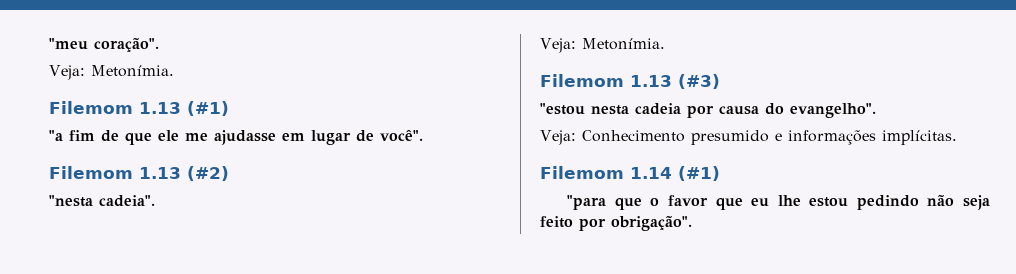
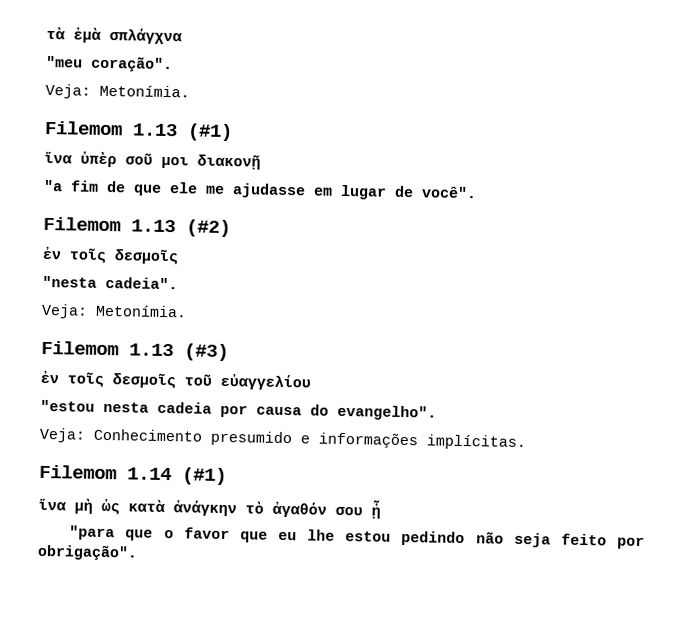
(49, 44) none -> [46,26,182,45] τὰ ἐμὰ σπλάγχνα //
(229, 108) none -> [44,150,261,170] // ἵνα ὑπὲρ σοῦ μοι διακονῇ
(229, 173) none -> [42,245,179,265] // ἐν τοῖς δεσμοῖς
(720, 81) none -> [40,369,311,391] // ἐν τοῖς δεσμοῖς τοῦ εὐαγγελίου
(720, 173) none -> [38,497,381,519] // ἵνα μὴ ὡς κατὰ ἀνάγκην τὸ ἀγαθόν σου ᾖ

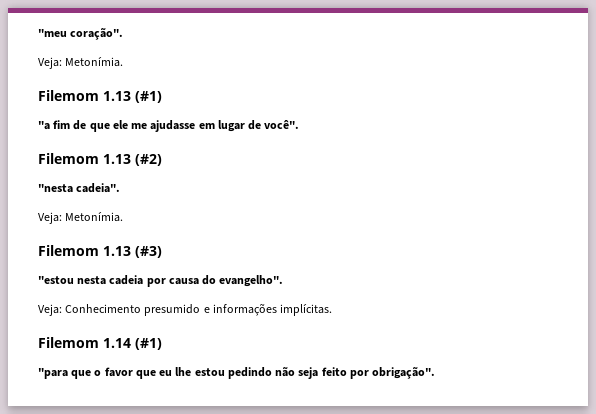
[46,26,182,45] τὰ ἐμὰ σπλάγχνα // -> (38, 33) none
[44,150,261,170] // ἵνα ὑπὲρ σοῦ μοι διακονῇ -> (162, 97) none
[42,245,179,265] // ἐν τοῖς δεσμοῖς -> (162, 160) none
[40,369,311,391] // ἐν τοῖς δεσμοῖς τοῦ εὐαγγελίου -> (162, 252) none
[38,497,381,519] // ἵνα μὴ ὡς κατὰ ἀνάγκην τὸ ἀγαθόν σου ᾖ -> (162, 344) none

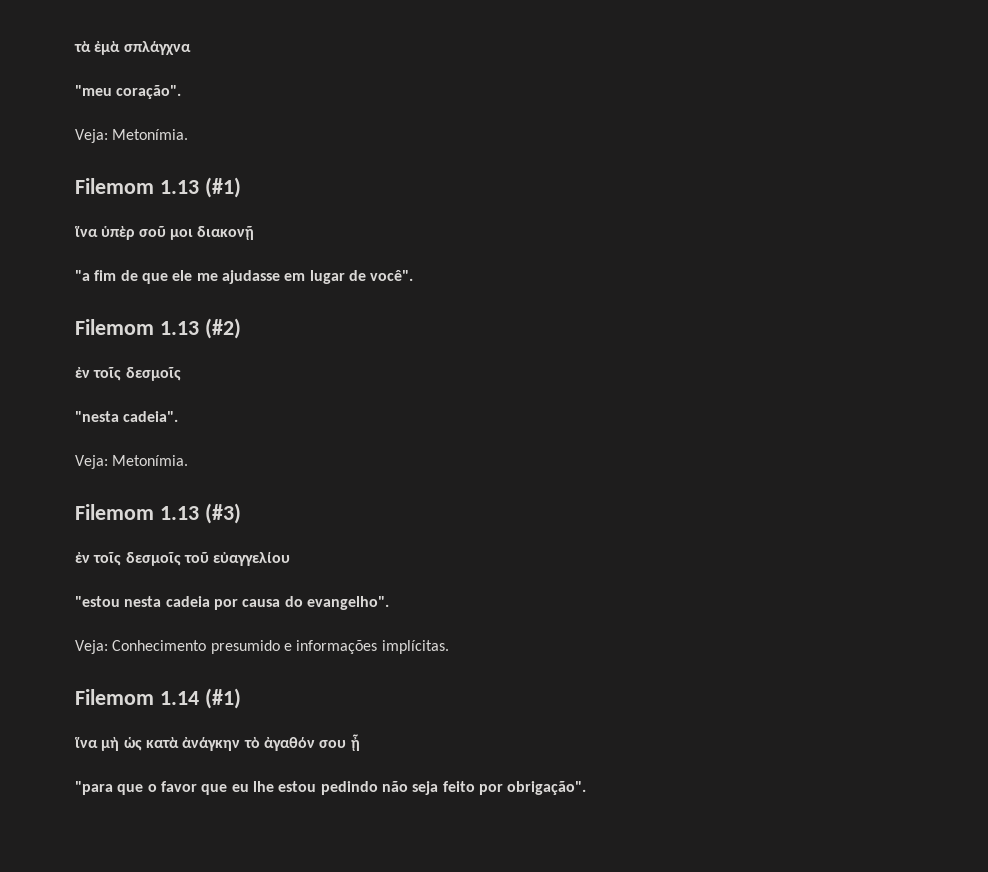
(38, 33) none -> [74,41,191,55] τὰ ἐμὰ σπλάγχνα //
(162, 97) none -> [74,226,255,240] // ἵνα ὑπὲρ σοῦ μοι διακονῇ
(162, 160) none -> [75,367,181,381] // ἐν τοῖς δεσμοῖς
(162, 252) none -> [75,552,291,566] // ἐν τοῖς δεσμοῖς τοῦ εὐαγγελίου
(162, 344) none -> [74,734,360,751] // ἵνα μὴ ὡς κατὰ ἀνάγκην τὸ ἀγαθόν σου ᾖ

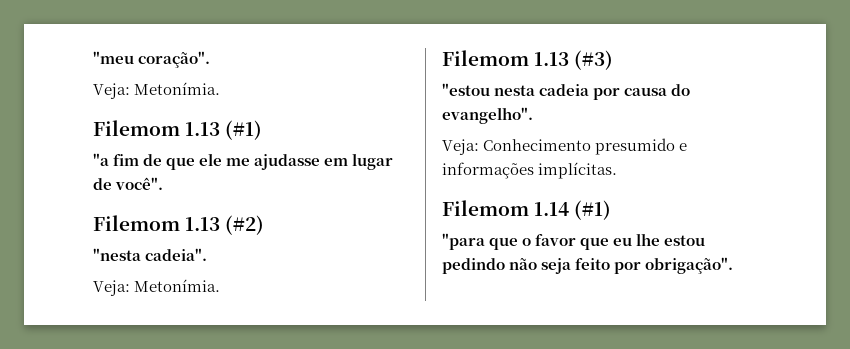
[74,41,191,55] τὰ ἐμὰ σπλάγχνα // -> (93, 57) none
[74,226,255,240] // ἵνα ὑπὲρ σοῦ μοι διακονῇ -> (263, 130) none
[75,367,181,381] // ἐν τοῖς δεσμοῖς -> (265, 225) none
[75,552,291,566] // ἐν τοῖς δεσμοῖς τοῦ εὐαγγελίου -> (614, 60) none
[74,734,360,751] // ἵνα μὴ ὡς κατὰ ἀνάγκην τὸ ἀγαθόν σου ᾖ -> (612, 210) none

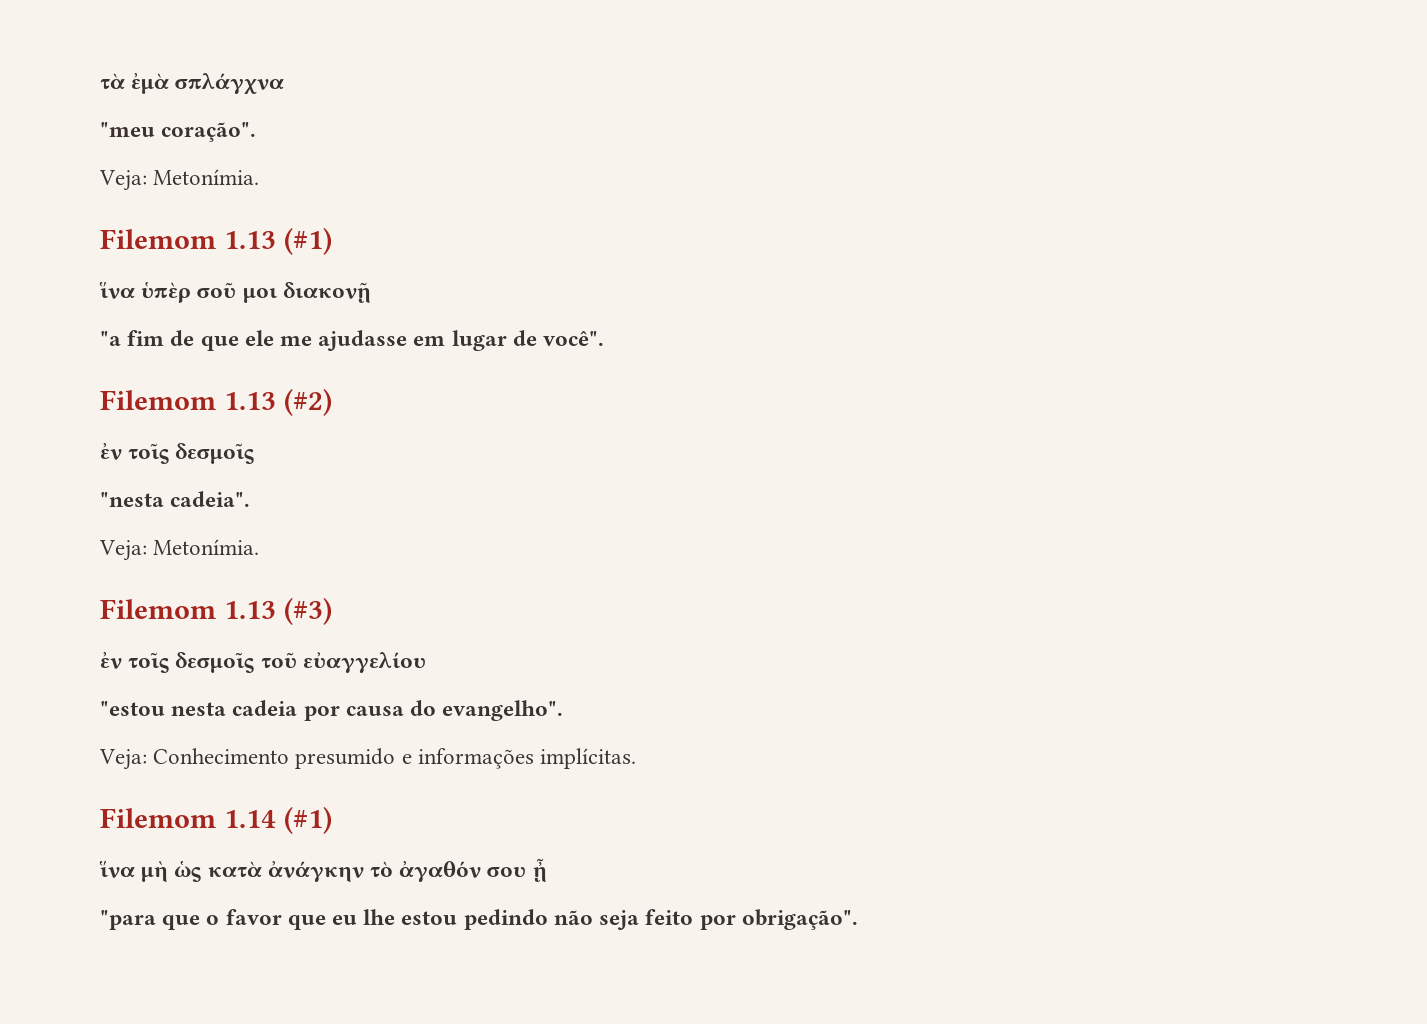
(93, 57) none -> [100,73,285,95] τὰ ἐμὰ σπλάγχνα //
(263, 130) none -> [99,281,371,303] // ἵνα ὑπὲρ σοῦ μοι διακονῇ
(265, 225) none -> [100,443,255,464] // ἐν τοῖς δεσμοῖς
(614, 60) none -> [100,652,426,673] // ἐν τοῖς δεσμοῖς τοῦ εὐαγγελίου
(612, 210) none -> [99,858,547,883] // ἵνα μὴ ὡς κατὰ ἀνάγκην τὸ ἀγαθόν σου ᾖ

